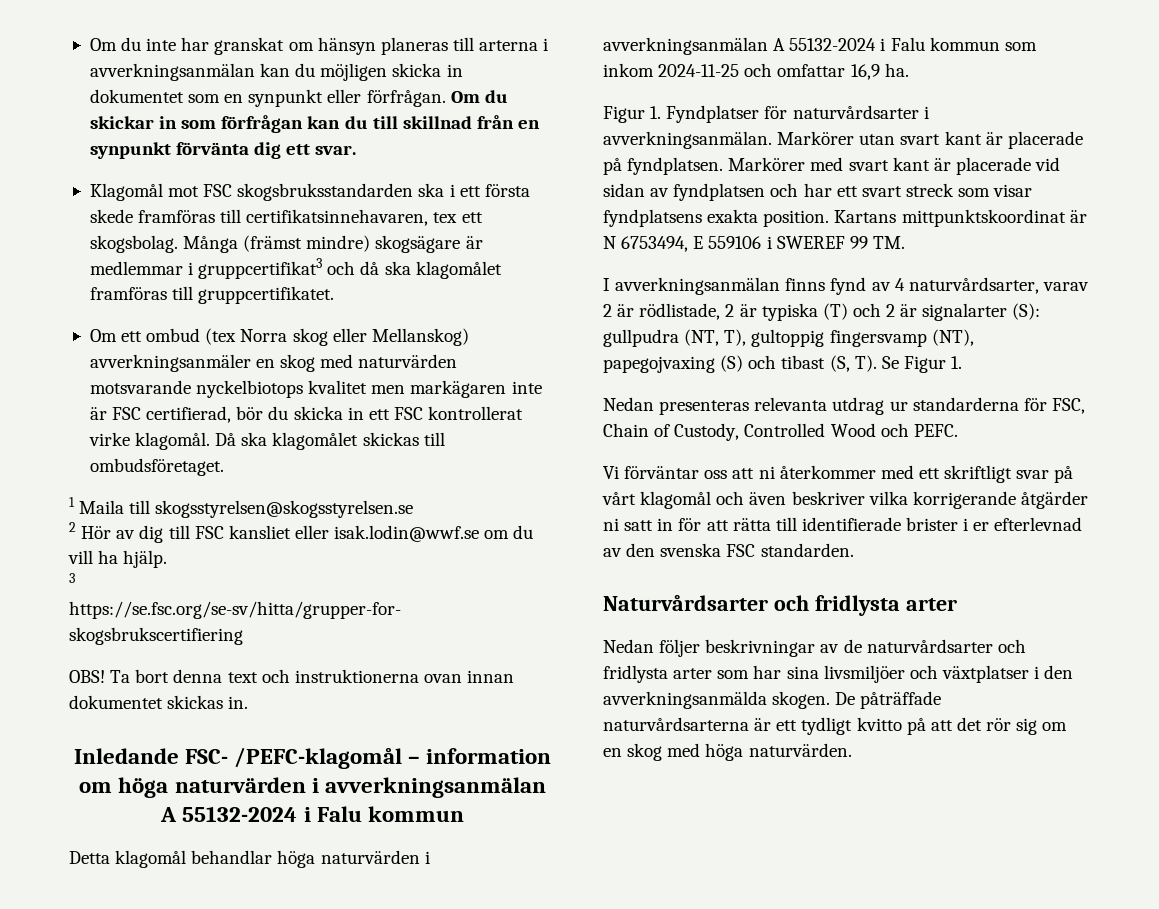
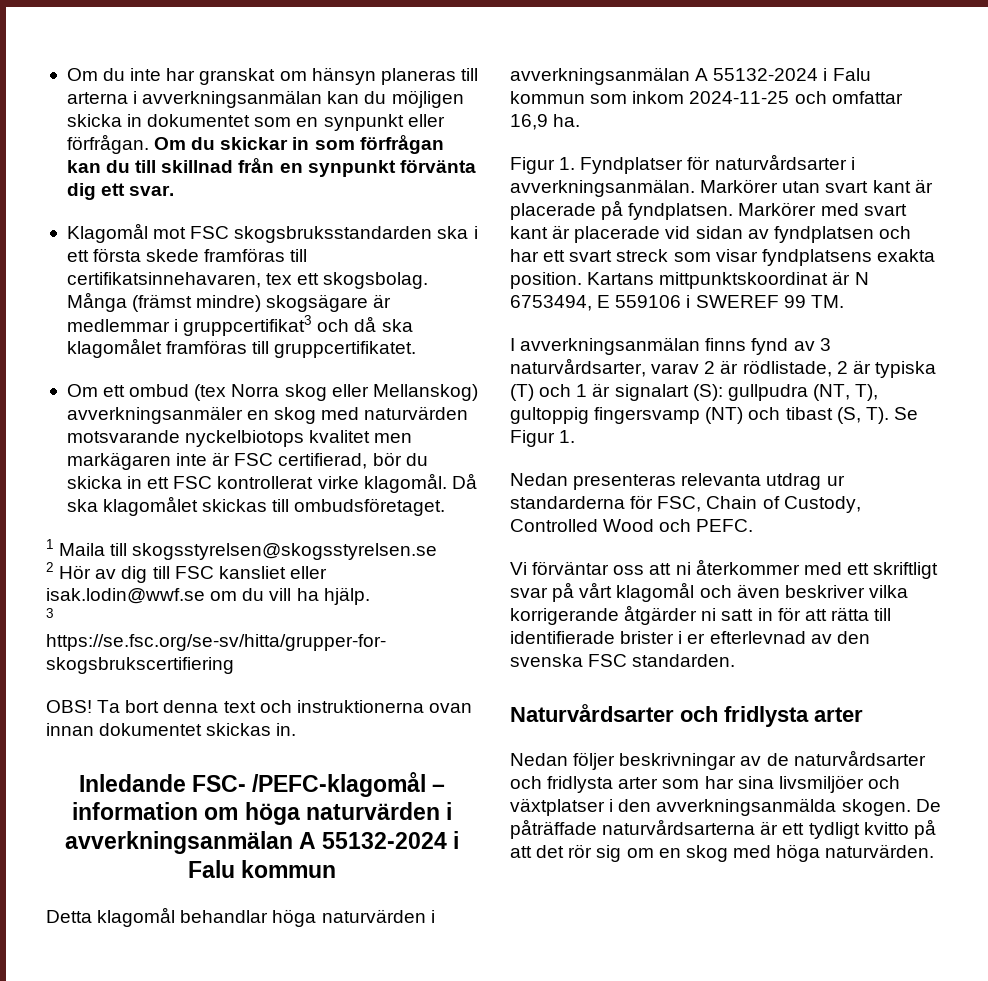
[894,278,905,291] 4 -> [819,338,831,351] 3
[886,303,1008,321] 2 är signalarter -> [576,383,689,401] 1 är signalart
[931,329,974,346] [603,355,744,373] (NT), papegojvaxing (S) -> [705,407,744,424] (NT)

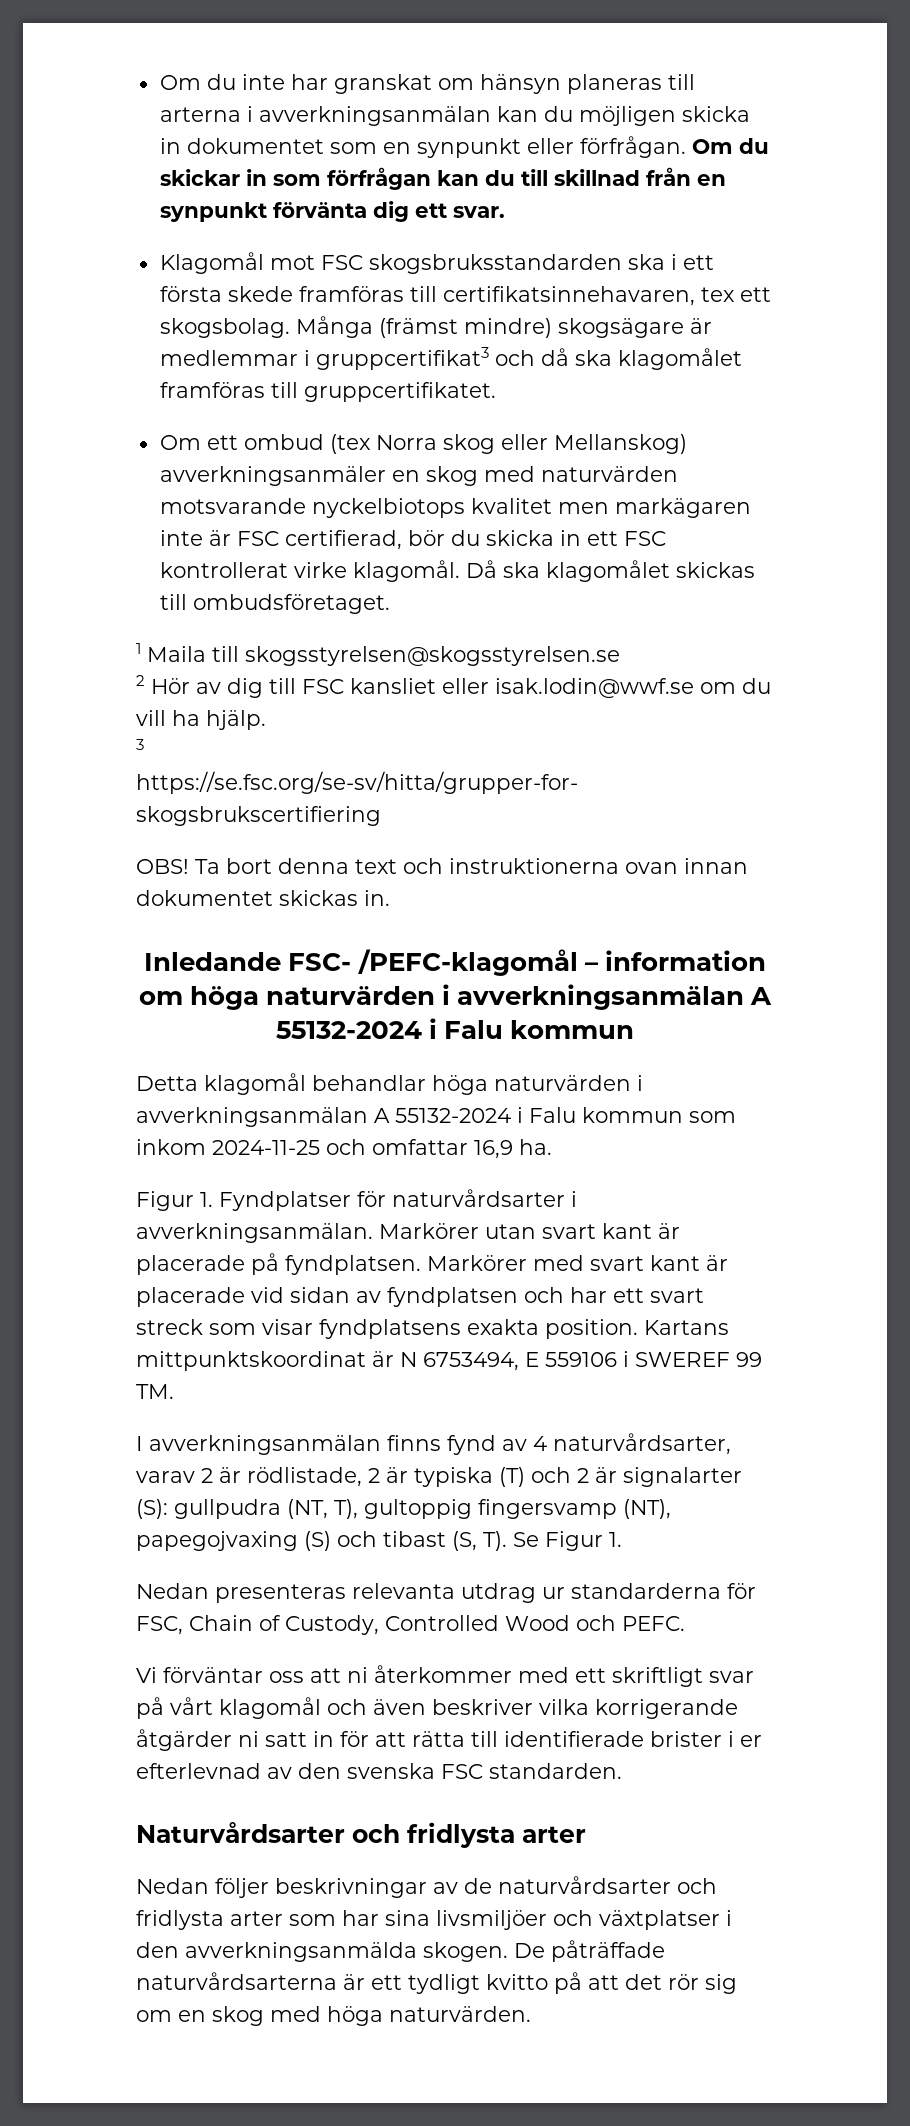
[819,338,831,351] 3 -> [533,1436,547,1451] 4
[576,383,689,401] 1 är signalart -> [577,1467,742,1487] 2 är signalarter
[705,407,744,424] (NT) -> [623,1499,671,1519] [136,1531,331,1551] (NT), papegojvaxing (S)

